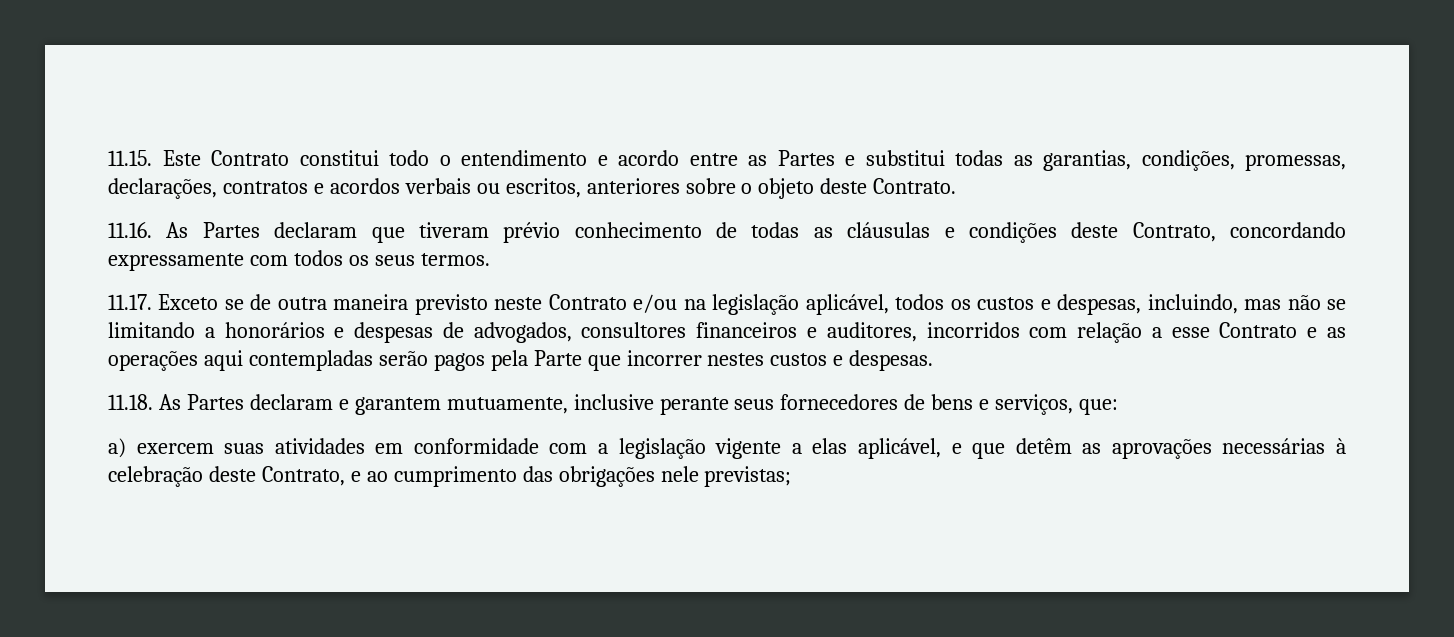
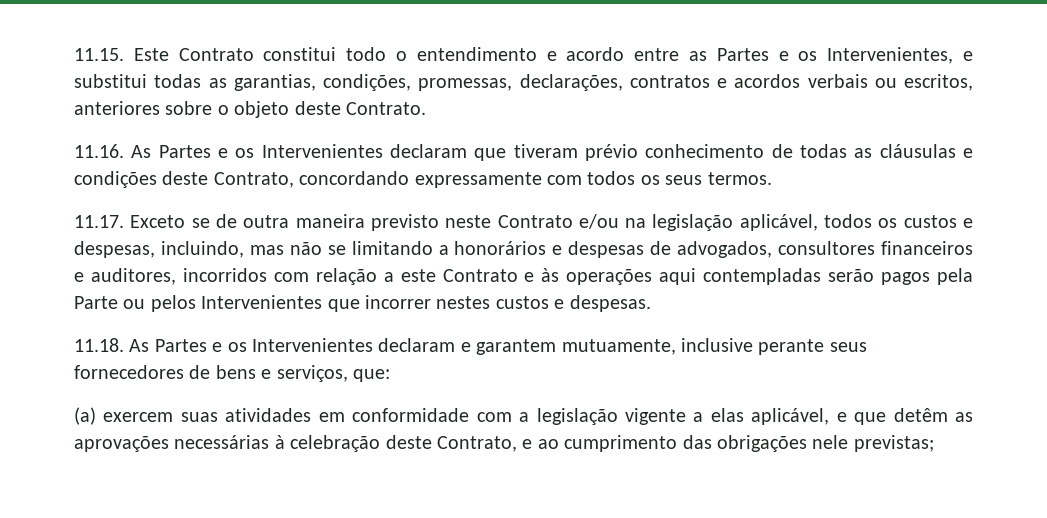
(855, 160) none -> [798,47,973,64] os Intervenientes, e
(260, 230) none -> [218,144,383,158] e os Intervenientes
[1171,327,1210,338] esse -> [400,269,436,282] este
[1327,327,1347,338] as -> [541,268,560,282] às
(582, 358) none -> [123,295,323,312] ou pelos Intervenientes
(244, 402) none -> [212,338,373,352] e os Intervenientes
[108,438,126,458] a) -> [74,407,96,425] (a)

